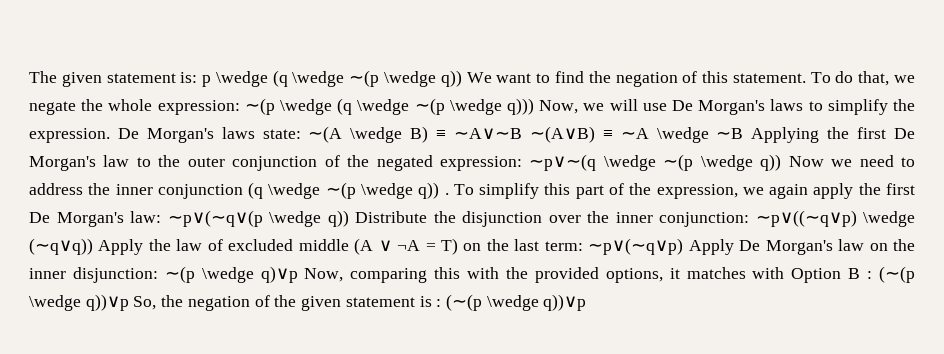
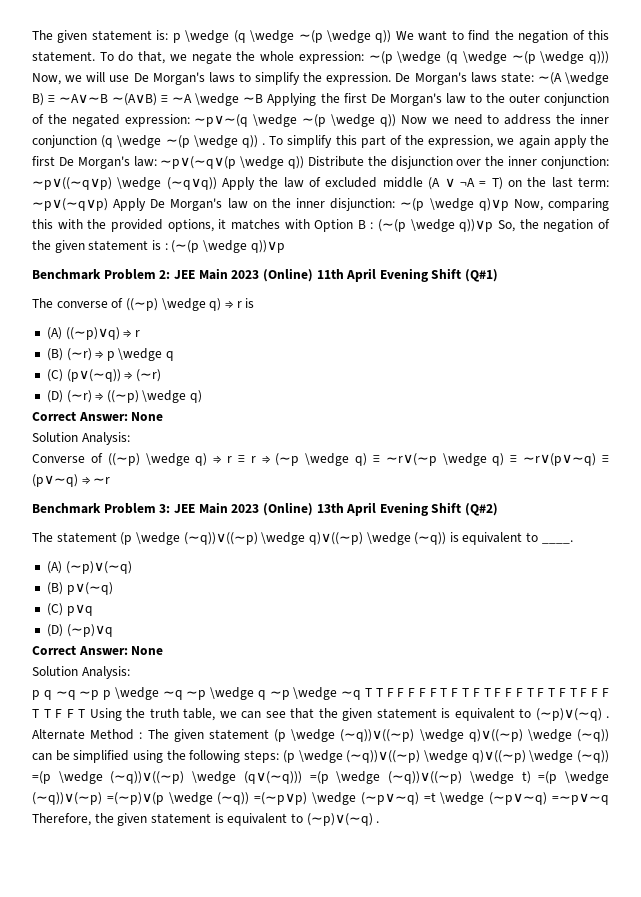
(587, 302) none -> [32,268,499,282] [32,298,255,311] [46,327,140,340] [46,348,175,361] [46,369,161,382] [46,390,203,403] [32,411,164,421] [32,432,130,445] [32,453,610,466] [32,474,111,487] [32,502,499,516] [32,532,573,545] [46,561,132,574] [46,582,113,595] [46,603,93,616] [46,624,113,637] [32,645,164,655] [32,666,130,679] [32,687,609,700] [32,708,609,721] [32,729,609,742] [32,750,609,763] [32,771,610,784] [32,792,609,805] [32,813,380,826] // Benchmark Problem 2: JEE Main 2023 (Online) 11th April Evening Shift (Q#1) // The converse of ((∼p) \wedge q) ⇒ r is // (A) ((∼p)∨q) ⇒ r // (B) (∼r) ⇒ p \wedge q // (C) (p∨(∼q)) ⇒ (∼r) // (D) (∼r) ⇒ ((∼p) \wedge q) // Correct Answer: None // Solution Analysis: // Converse of ((∼p) \wedge q) ⇒ r ≡ r ⇒ (∼p \wedge q) ≡ ∼r∨(∼p \wedge q) ≡ ∼r∨(p∨∼q) ≡ (p∨∼q) ⇒ ∼r // Benchmark Problem 3: JEE Main 2023 (Online) 13th April Evening Shift (Q#2) // The statement (p \wedge (∼q))∨((∼p) \wedge q)∨((∼p) \wedge (∼q)) is equivalent to ____. // (A) (∼p)∨(∼q) // (B) p∨(∼q) // (C) p∨q // (D) (∼p)∨q // Correct Answer: None // Solution Analysis: // p q ∼q ∼p p \wedge ∼q ∼p \wedge q ∼p \wedge ∼q T T F F F F F T F T F T F F F T F T F T F F F T T F F T Using the truth table, we can see that the given statement is equivalent to (∼p)∨(∼q) . Alternate Method : The given statement (p \wedge (∼q))∨((∼p) \wedge q)∨((∼p) \wedge (∼q)) can be simplified using the following steps: (p \wedge (∼q))∨((∼p) \wedge q)∨((∼p) \wedge (∼q)) =(p \wedge (∼q))∨((∼p) \wedge (q∨(∼q))) =(p \wedge (∼q))∨((∼p) \wedge t) =(p \wedge (∼q))∨(∼p) =(∼p)∨(p \wedge (∼q)) =(∼p∨p) \wedge (∼p∨∼q) =t \wedge (∼p∨∼q) =∼p∨∼q Therefore, the given statement is equivalent to (∼p)∨(∼q) .

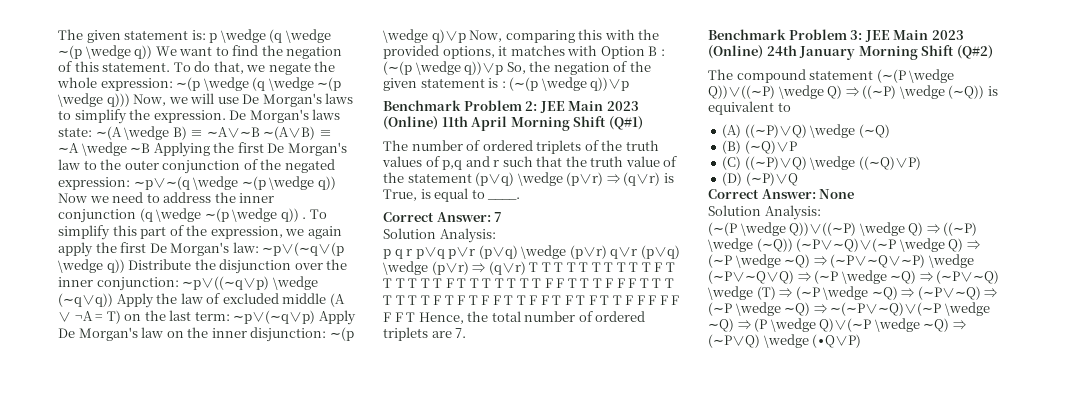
[379,268,428,282] Evening -> [510,117,570,131] Morning
[56,298,255,311] [46,327,140,340] [46,348,175,361] [46,369,161,382] [46,390,203,403] [32,411,164,421] [32,432,130,445] [32,453,610,466] [32,474,111,487] [32,502,499,516] [32,532,573,545] [46,561,132,574] [46,582,113,595] [46,603,93,616] [46,624,113,637] [32,645,164,655] [32,666,130,679] [32,687,609,700] [32,708,609,721] [32,729,609,742] [32,750,609,763] [32,771,610,784] [32,792,609,805] [32,813,380,826] converse of ((∼p) \wedge q) ⇒ r is // (A) ((∼p)∨q) ⇒ r // (B) (∼r) ⇒ p \wedge q // (C) (p∨(∼q)) ⇒ (∼r) // (D) (∼r) ⇒ ((∼p) \wedge q) // Correct Answer: None // Solution Analysis: // Converse of ((∼p) \wedge q) ⇒ r ≡ r ⇒ (∼p \wedge q) ≡ ∼r∨(∼p \wedge q) ≡ ∼r∨(p∨∼q) ≡ (p∨∼q) ⇒ ∼r // Benchmark Problem 3: JEE Main 2023 (Online) 13th April Evening Shift (Q#2) // The statement (p \wedge (∼q))∨((∼p) \wedge q)∨((∼p) \wedge (∼q)) is equivalent to ____. // (A) (∼p)∨(∼q) // (B) p∨(∼q) // (C) p∨q // (D) (∼p)∨q // Correct Answer: None // Solution Analysis: // p q ∼q ∼p p \wedge ∼q ∼p \wedge q ∼p \wedge ∼q T T F F F F F T F T F T F F F T F T F T F F F T T F F T Using the truth table, we can see that the given statement is equivalent to (∼p)∨(∼q) . Alternate Method : The given statement (p \wedge (∼q))∨((∼p) \wedge q)∨((∼p) \wedge (∼q)) can be simplified using the following steps: (p \wedge (∼q))∨((∼p) \wedge q)∨((∼p) \wedge (∼q)) =(p \wedge (∼q))∨((∼p) \wedge (q∨(∼q))) =(p \wedge (∼q))∨((∼p) \wedge t) =(p \wedge (∼q))∨(∼p) =(∼p)∨(p \wedge (∼q)) =(∼p∨p) \wedge (∼p∨∼q) =t \wedge (∼p∨∼q) =∼p∨∼q Therefore, the given statement is equivalent to (∼p)∨(∼q) . -> [411,140,659,154] [382,156,678,170] [383,172,674,186] [383,188,521,202] [383,212,503,222] [383,228,496,243] [383,245,680,259] [383,261,675,275] [383,278,674,288] [383,295,680,305] [383,311,646,324] [383,327,467,341] [708,29,964,42] [708,45,993,60] [708,69,955,83] [708,85,998,99] [708,101,791,115] [722,124,890,138] [722,140,797,154] [722,156,921,170] [722,172,798,186] [708,189,855,199] [708,205,821,220] [708,222,978,236] [708,238,980,252] [708,254,974,268] [708,270,1000,284] [708,286,998,300] [708,302,990,316] [708,318,966,332] [708,334,862,348] number of ordered triplets of the truth values of p,q and r such that the truth value of the statement (p∨q) \wedge (p∨r) ⇒ (q∨r) is True, is equal to ____. // Correct Answer: 7 // Solution Analysis: // p q r p∨q p∨r (p∨q) \wedge (p∨r) q∨r (p∨q) \wedge (p∨r) ⇒ (q∨r) T T T T T T T T T T F T T T T T T F T T T T T T T F F T T T F F F T T T T T T T F T F T F F T T F F T F T F T T F F F F F F F T Hence, the total number of ordered triplets are 7. // Benchmark Problem 3: JEE Main 2023 (Online) 24th January Morning Shift (Q#2) // The compound statement (∼(P \wedge Q))∨((∼P) \wedge Q) ⇒ ((∼P) \wedge (∼Q)) is equivalent to // (A) ((∼P)∨Q) \wedge (∼Q) // (B) (∼Q)∨P // (C) ((∼P)∨Q) \wedge ((∼Q)∨P) // (D) (∼P)∨Q // Correct Answer: None // Solution Analysis: // (∼(P \wedge Q))∨((∼P) \wedge Q) ⇒ ((∼P) \wedge (∼Q)) (∼P∨∼Q)∨(∼P \wedge Q) ⇒ (∼P \wedge ∼Q) ⇒ (∼P∨∼Q∨∼P) \wedge (∼P∨∼Q∨Q) ⇒ (∼P \wedge ∼Q) ⇒ (∼P∨∼Q) \wedge (T) ⇒ (∼P \wedge ∼Q) ⇒ (∼P∨∼Q) ⇒ (∼P \wedge ∼Q) ⇒ ∼(∼P∨∼Q)∨(∼P \wedge ∼Q) ⇒ (P \wedge Q)∨(∼P \wedge ∼Q) ⇒ (∼P∨Q) \wedge (∙Q∨P)

